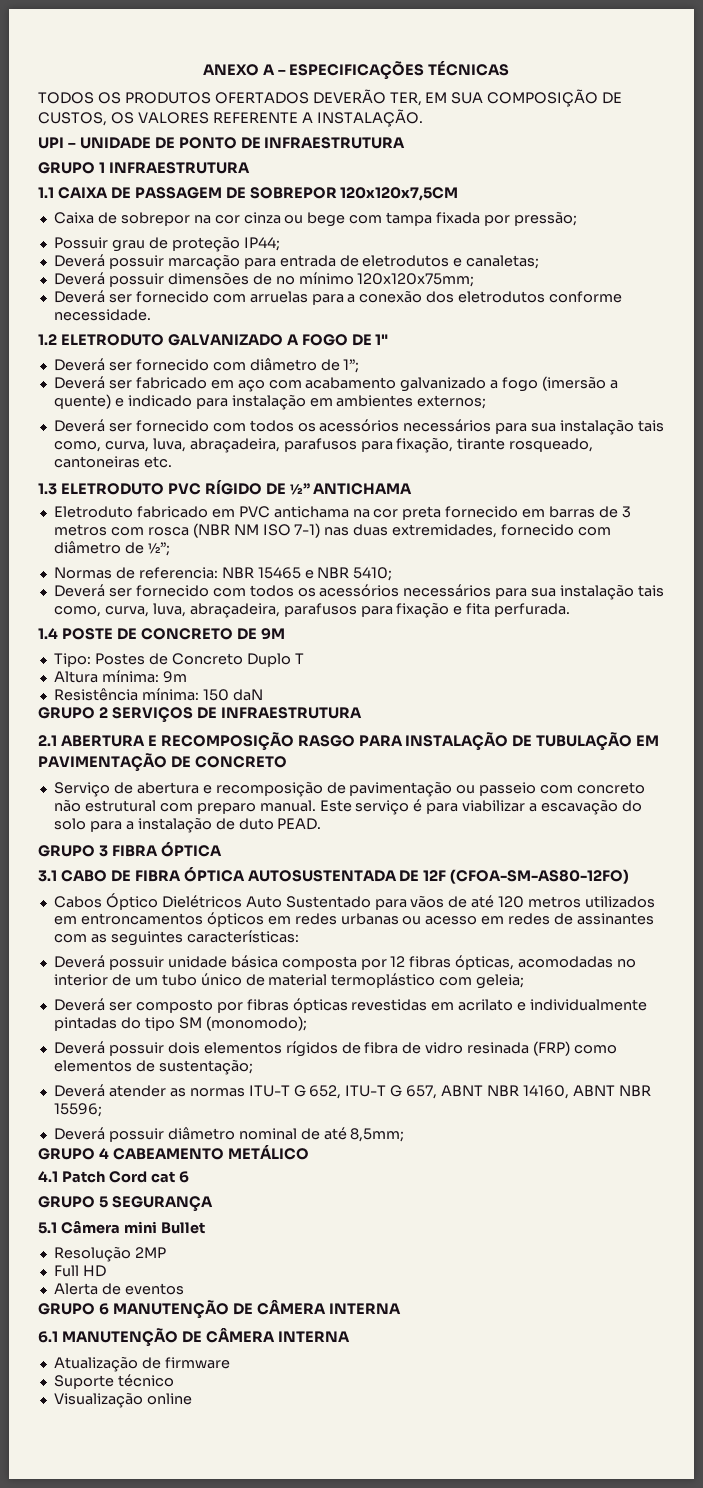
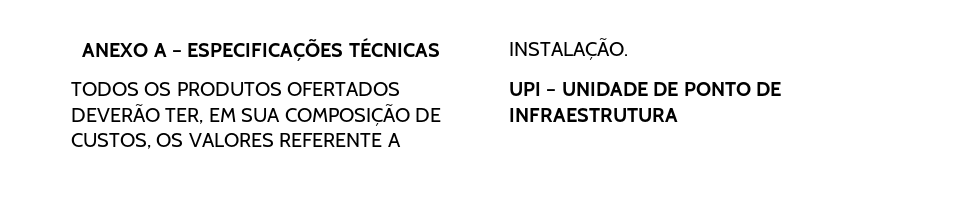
[38,162,250,174] [38,187,459,201] [53,211,577,227] [53,236,280,252] [53,254,540,270] [53,272,475,287] [53,290,623,305] [53,309,151,321] [38,334,389,346] [53,358,360,373] [53,376,619,392] [53,394,487,410] [53,419,665,435] [53,437,594,453] [53,456,172,468] [38,480,413,495] [53,506,631,520] [53,523,612,538] [53,541,170,556] [53,567,393,581] [53,584,665,600] [53,602,571,618] [38,628,285,640] [53,653,304,667] [53,670,187,683] [53,688,263,701] [38,707,362,723] [38,732,660,751] [38,753,287,772] [53,781,646,797] [53,799,642,815] [53,817,322,833] [38,842,222,857] [38,867,630,884] [53,893,656,910] [53,912,655,927] [53,930,299,946] [53,955,637,970] [53,973,525,989] [53,998,648,1013] [53,1016,307,1031] [53,1041,618,1057] [53,1059,253,1075] [53,1084,651,1099] [53,1103,102,1117] [53,1127,405,1142] [38,1145,309,1160] [38,1171,189,1183] [38,1196,213,1212] [38,1221,205,1234] [53,1246,166,1262] [53,1265,106,1277] [53,1283,184,1295] [38,1300,401,1319] [38,1328,350,1347] [53,1356,230,1372] [53,1374,174,1389] [53,1392,192,1408] // GRUPO 1 INFRAESTRUTURA // 1.1 CAIXA DE PASSAGEM DE SOBREPOR 120x120x7,5CM // Caixa de sobrepor na cor cinza ou bege com tampa fixada por pressão; // Possuir grau de proteção IP44; // Deverá possuir marcação para entrada de eletrodutos e canaletas; // Deverá possuir dimensões de no mínimo 120x120x75mm; // Deverá ser fornecido com arruelas para a conexão dos eletrodutos conforme necessidade. // 1.2 ELETRODUTO GALVANIZADO A FOGO DE 1" // Deverá ser fornecido com diâmetro de 1”; // Deverá ser fabricado em aço com acabamento galvanizado a fogo (imersão a quente) e indicado para instalação em ambientes externos; // Deverá ser fornecido com todos os acessórios necessários para sua instalação tais como, curva, luva, abraçadeira, parafusos para fixação, tirante rosqueado, cantoneiras etc. // 1.3 ELETRODUTO PVC RÍGIDO DE ½” ANTICHAMA // Eletroduto fabricado em PVC antichama na cor preta fornecido em barras de 3 metros com rosca (NBR NM ISO 7-1) nas duas extremidades, fornecido com diâmetro de ½”; // Normas de referencia: NBR 15465 e NBR 5410; // Deverá ser fornecido com todos os acessórios necessários para sua instalação tais como, curva, luva, abraçadeira, parafusos para fixação e fita perfurada. // 1.4 POSTE DE CONCRETO DE 9M // Tipo: Postes de Concreto Duplo T // Altura mínima: 9m // Resistência mínima: 150 daN // GRUPO 2 SERVIÇOS DE INFRAESTRUTURA // 2.1 ABERTURA E RECOMPOSIÇÃO RASGO PARA INSTALAÇÃO DE TUBULAÇÃO EM PAVIMENTAÇÃO DE CONCRETO // Serviço de abertura e recomposição de pavimentação ou passeio com concreto não estrutural com preparo manual. Este serviço é para viabilizar a escavação do solo para a instalação de duto PEAD. // GRUPO 3 FIBRA ÓPTICA // 3.1 CABO DE FIBRA ÓPTICA AUTOSUSTENTADA DE 12F (CFOA-SM-AS80-12FO) // Cabos Óptico Dielétricos Auto Sustentado para vãos de até 120 metros utilizados em entroncamentos ópticos em redes urbanas ou acesso em redes de assinantes com as seguintes características: // Deverá possuir unidade básica composta por 12 fibras ópticas, acomodadas no interior de um tubo único de material termoplástico com geleia; // Deverá ser composto por fibras ópticas revestidas em acrilato e individualmente pintadas do tipo SM (monomodo); // Deverá possuir dois elementos rígidos de fibra de vidro resinada (FRP) como elementos de sustentação; // Deverá atender as normas ITU-T G 652, ITU-T G 657, ABNT NBR 14160, ABNT NBR 15596; // Deverá possuir diâmetro nominal de até 8,5mm; // GRUPO 4 CABEAMENTO METÁLICO // 4.1 Patch Cord cat 6 // GRUPO 5 SEGURANÇA // 5.1 Câmera mini Bullet // Resolução 2MP // Full HD // Alerta de eventos // GRUPO 6 MANUTENÇÃO DE CÂMERA INTERNA // 6.1 MANUTENÇÃO DE CÂMERA INTERNA // Atualização de firmware // Suporte técnico // Visualização online -> (678, 115) none

